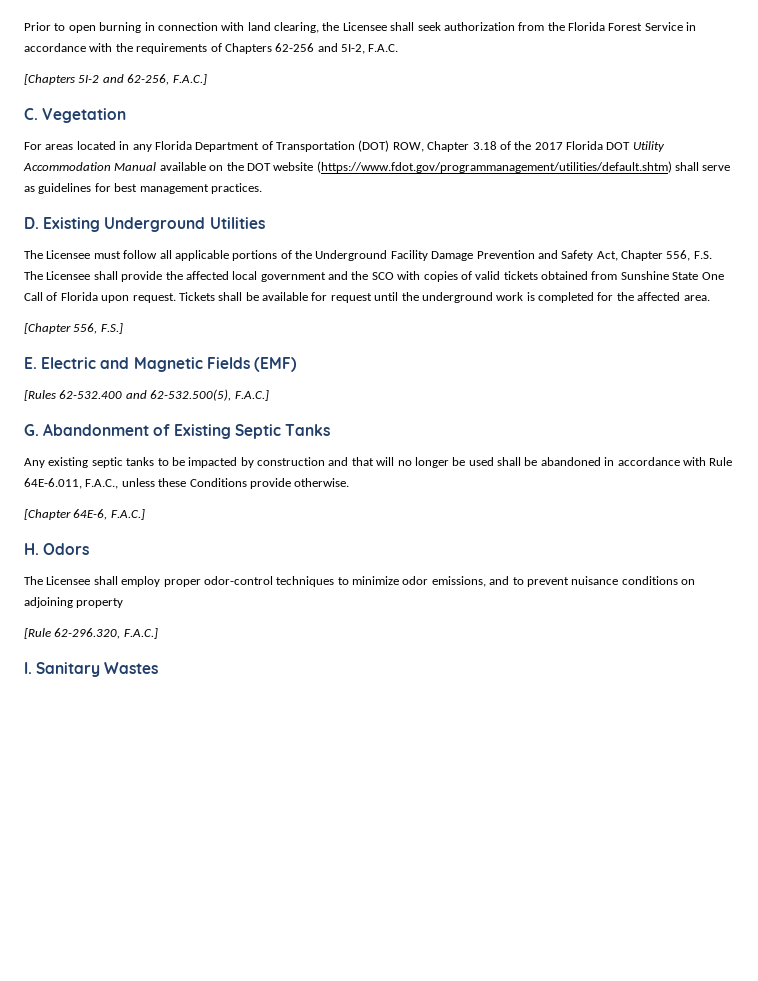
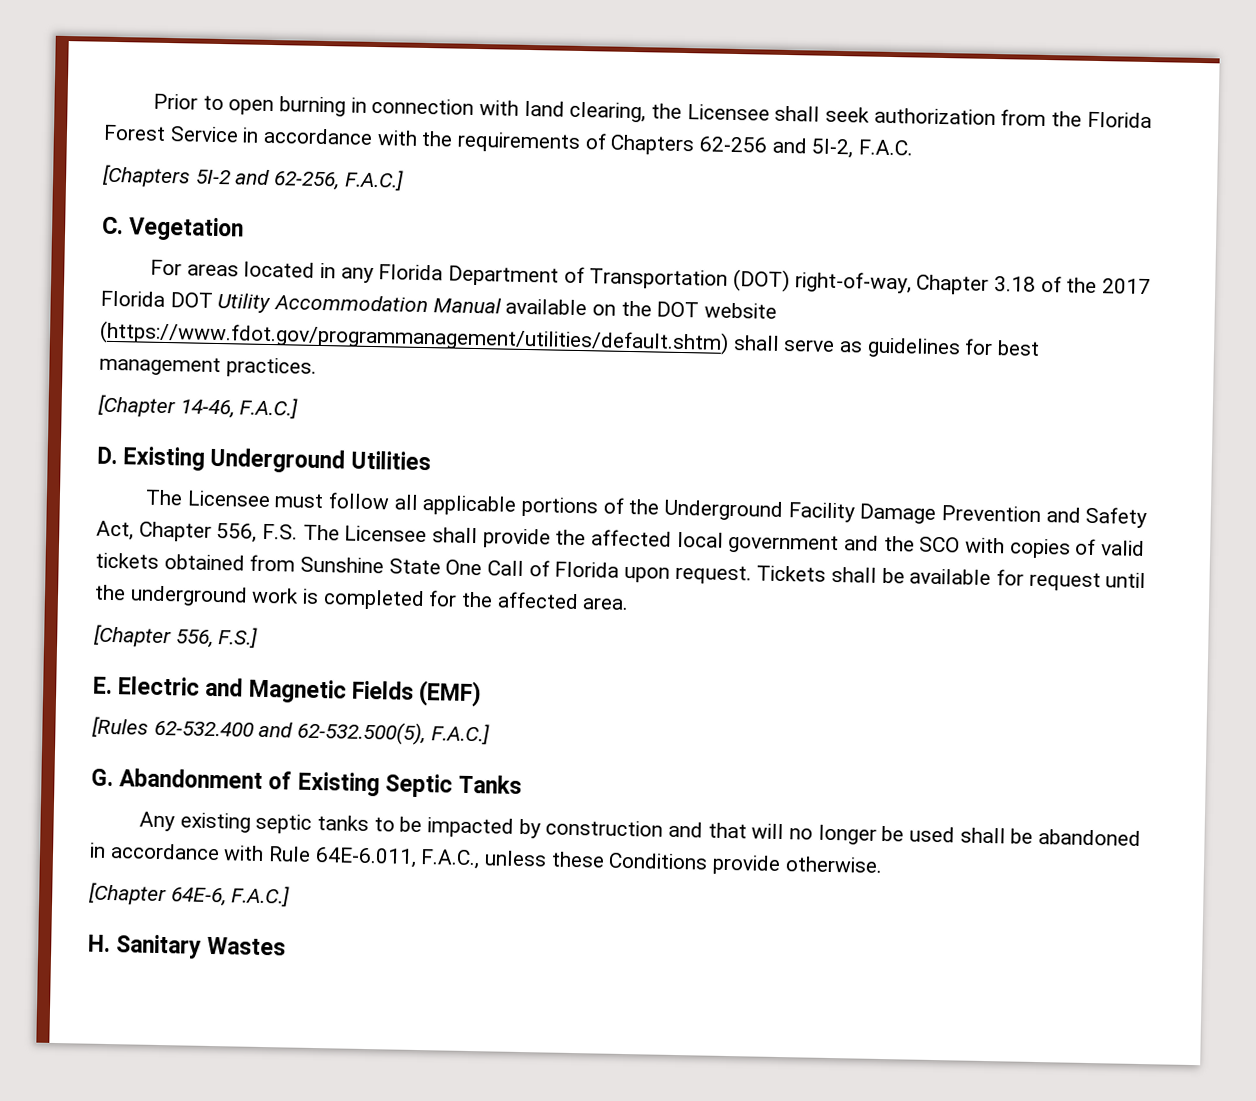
[392,142,424,152] ROW, -> [794,271,912,294] right-of-way,
(262, 188) none -> [97,394,299,419] // [Chapter 14-46, F.A.C.]
[43,543,90,555] [24,576,695,587] [24,597,124,608] [24,628,158,639] [24,662,32,674] Odors // The Licensee shall employ proper odor-control techniques to minimize odor emissions, and to prevent nuisance conditions on adjoining property // [Rule 62-296.320, F.A.C.] // I. -> (111, 943) none

